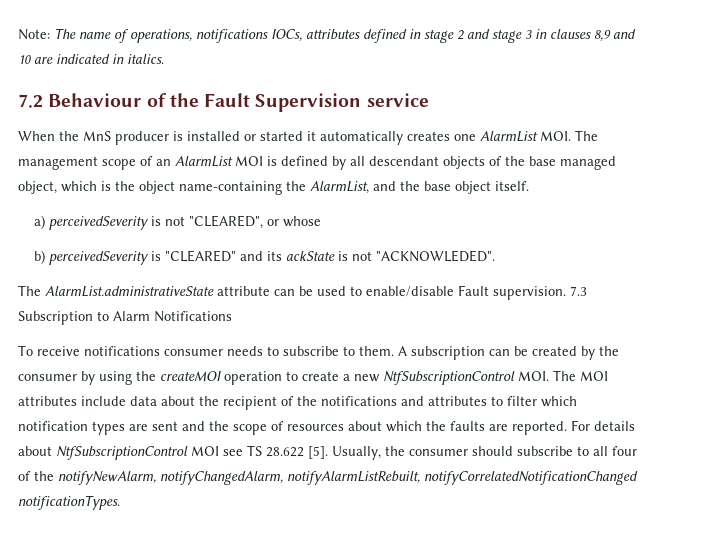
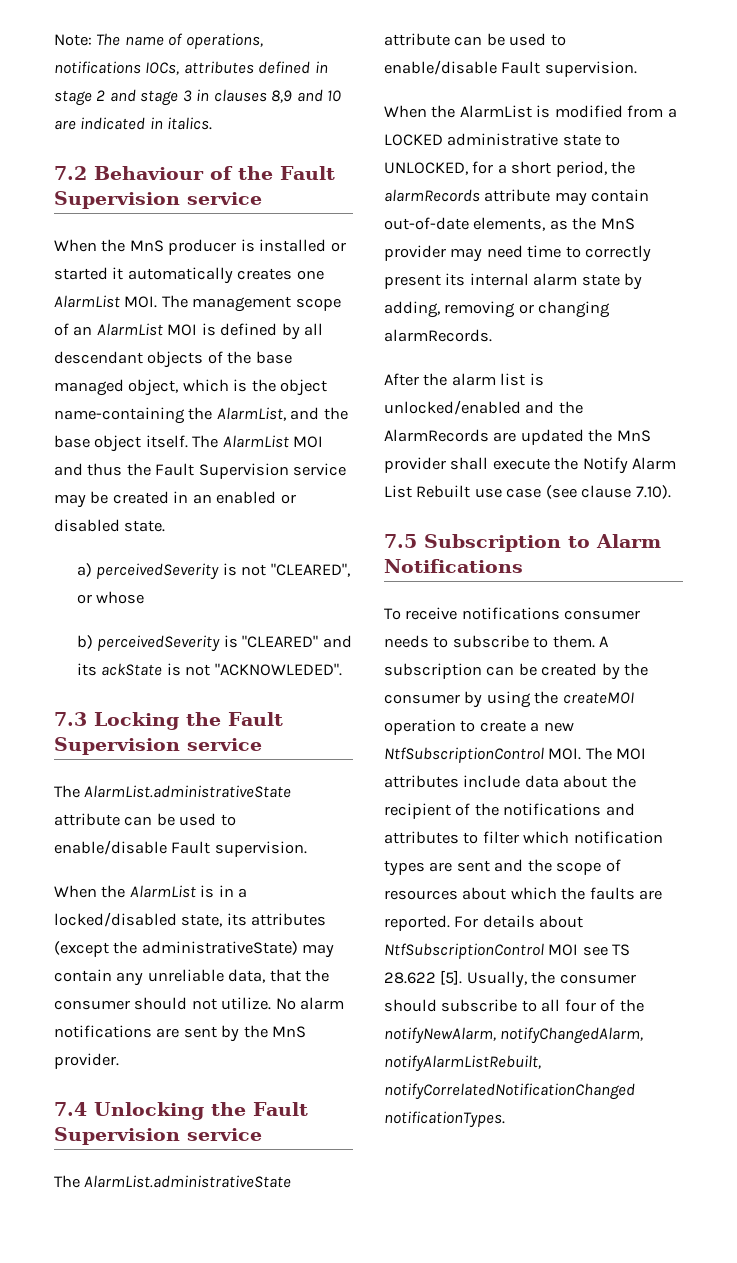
(529, 186) none -> [192,435,324,448] [54,463,347,479] [54,491,296,508] [54,519,166,532] The AlarmList MOI and thus the Fault Supervision service may be created in an enabled or disabled state.
(496, 256) none -> [54,712,283,730] [54,737,262,755] // 7.3 Locking the Fault Supervision service
[570,286,587,296] 7.3 -> [54,885,248,898] [54,912,327,927] [54,941,335,958] [54,969,330,986] [54,997,345,1010] [54,1025,307,1042] [54,1053,119,1069] [54,1102,308,1120] [54,1127,262,1145] [54,1175,292,1188] [384,33,566,46] [384,60,637,77] [384,105,677,118] [384,133,621,146] [384,161,636,177] [384,189,650,206] [384,217,635,231] [384,245,652,262] [384,273,643,290] [384,301,611,318] [384,329,492,342] [384,373,544,386] [384,400,583,415] [384,429,651,445] [384,457,677,474] [384,485,671,499] [384,534,417,548] // When the AlarmList is in a locked/disabled state, its attributes (except the administrativeState) may contain any unreliable data, that the consumer should not utilize. No alarm notifications are sent by the MnS provider. // 7.4 Unlocking the Fault Supervision service // The AlarmList.administrativeState attribute can be used to enable/disable Fault supervision. // When the AlarmList is modified from a LOCKED administrative state to UNLOCKED, for a short period, the alarmRecords attribute may contain out-of-date elements, as the MnS provider may need time to correctly present its internal alarm state by adding, removing or changing alarmRecords. // After the alarm list is unlocked/enabled and the AlarmRecords are updated the MnS provider shall execute the Notify Alarm List Rebuilt use case (see clause 7.10). // 7.5

